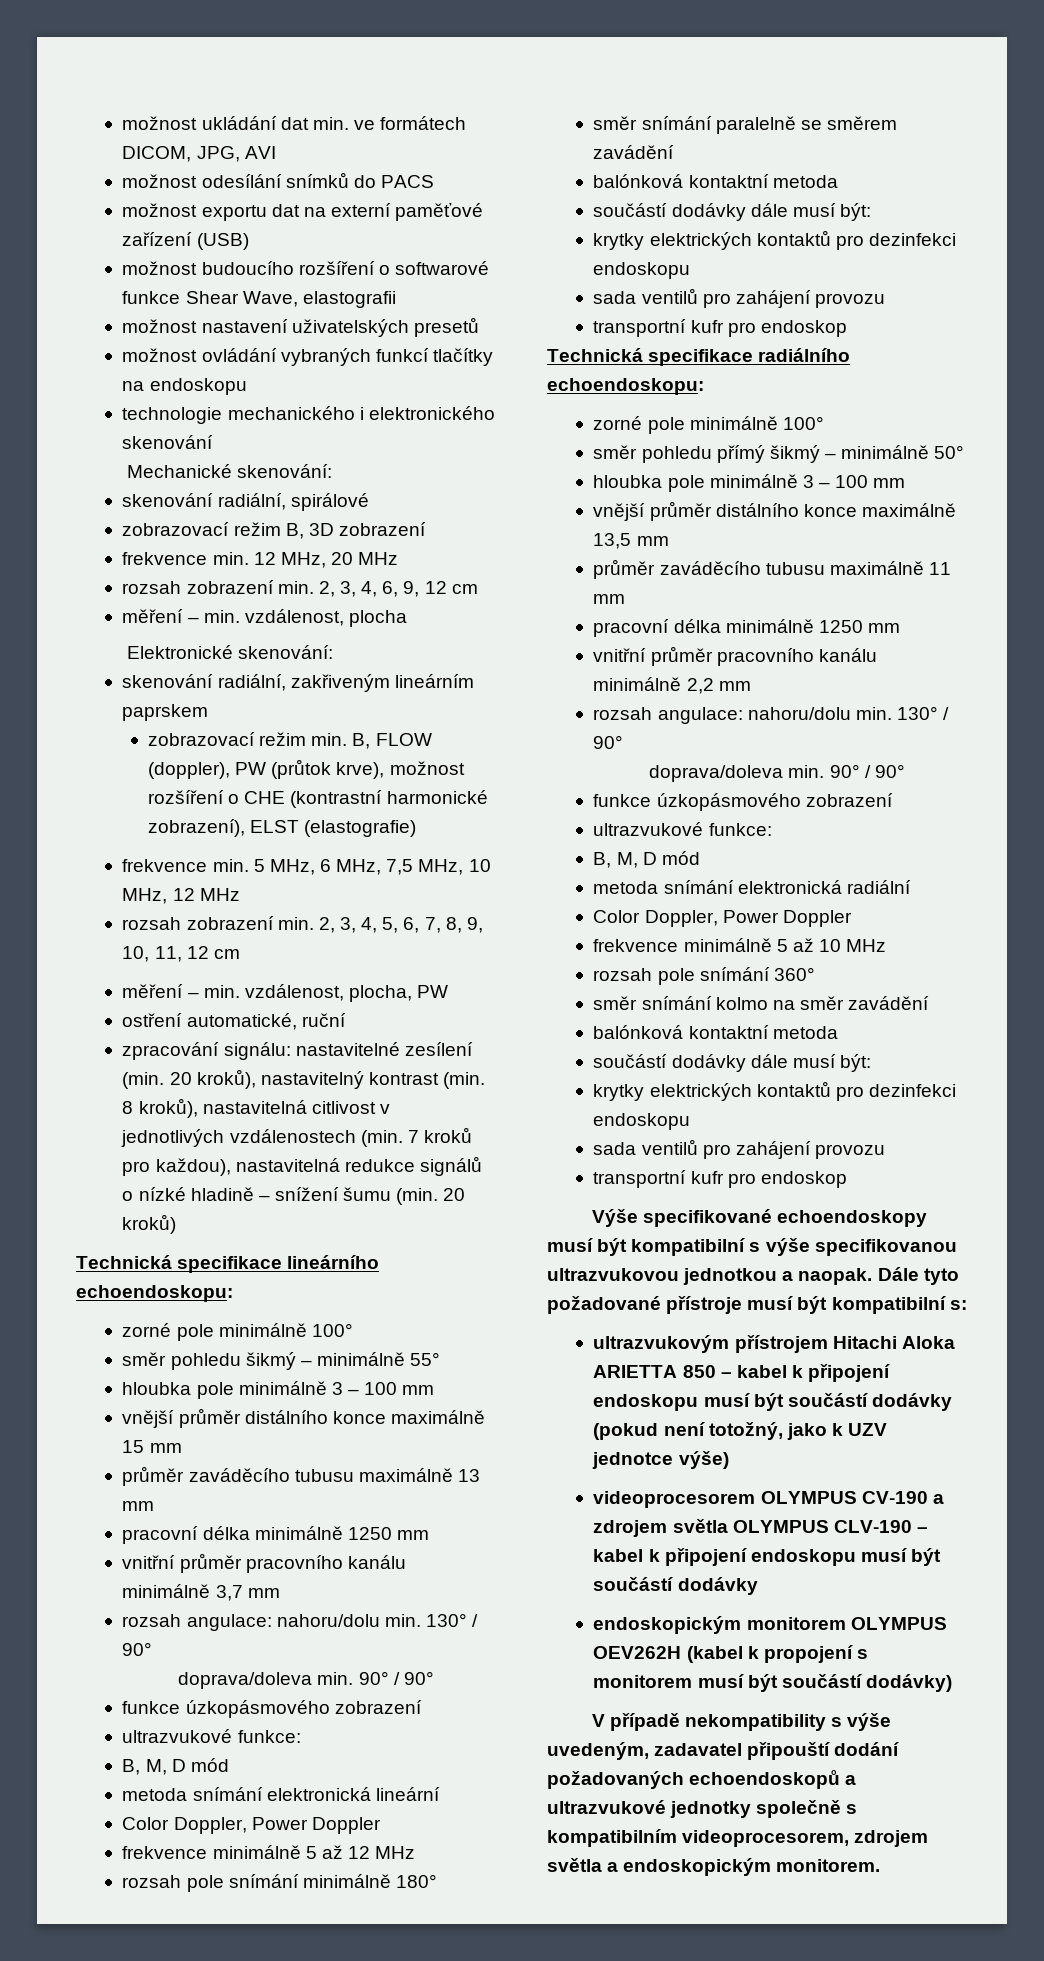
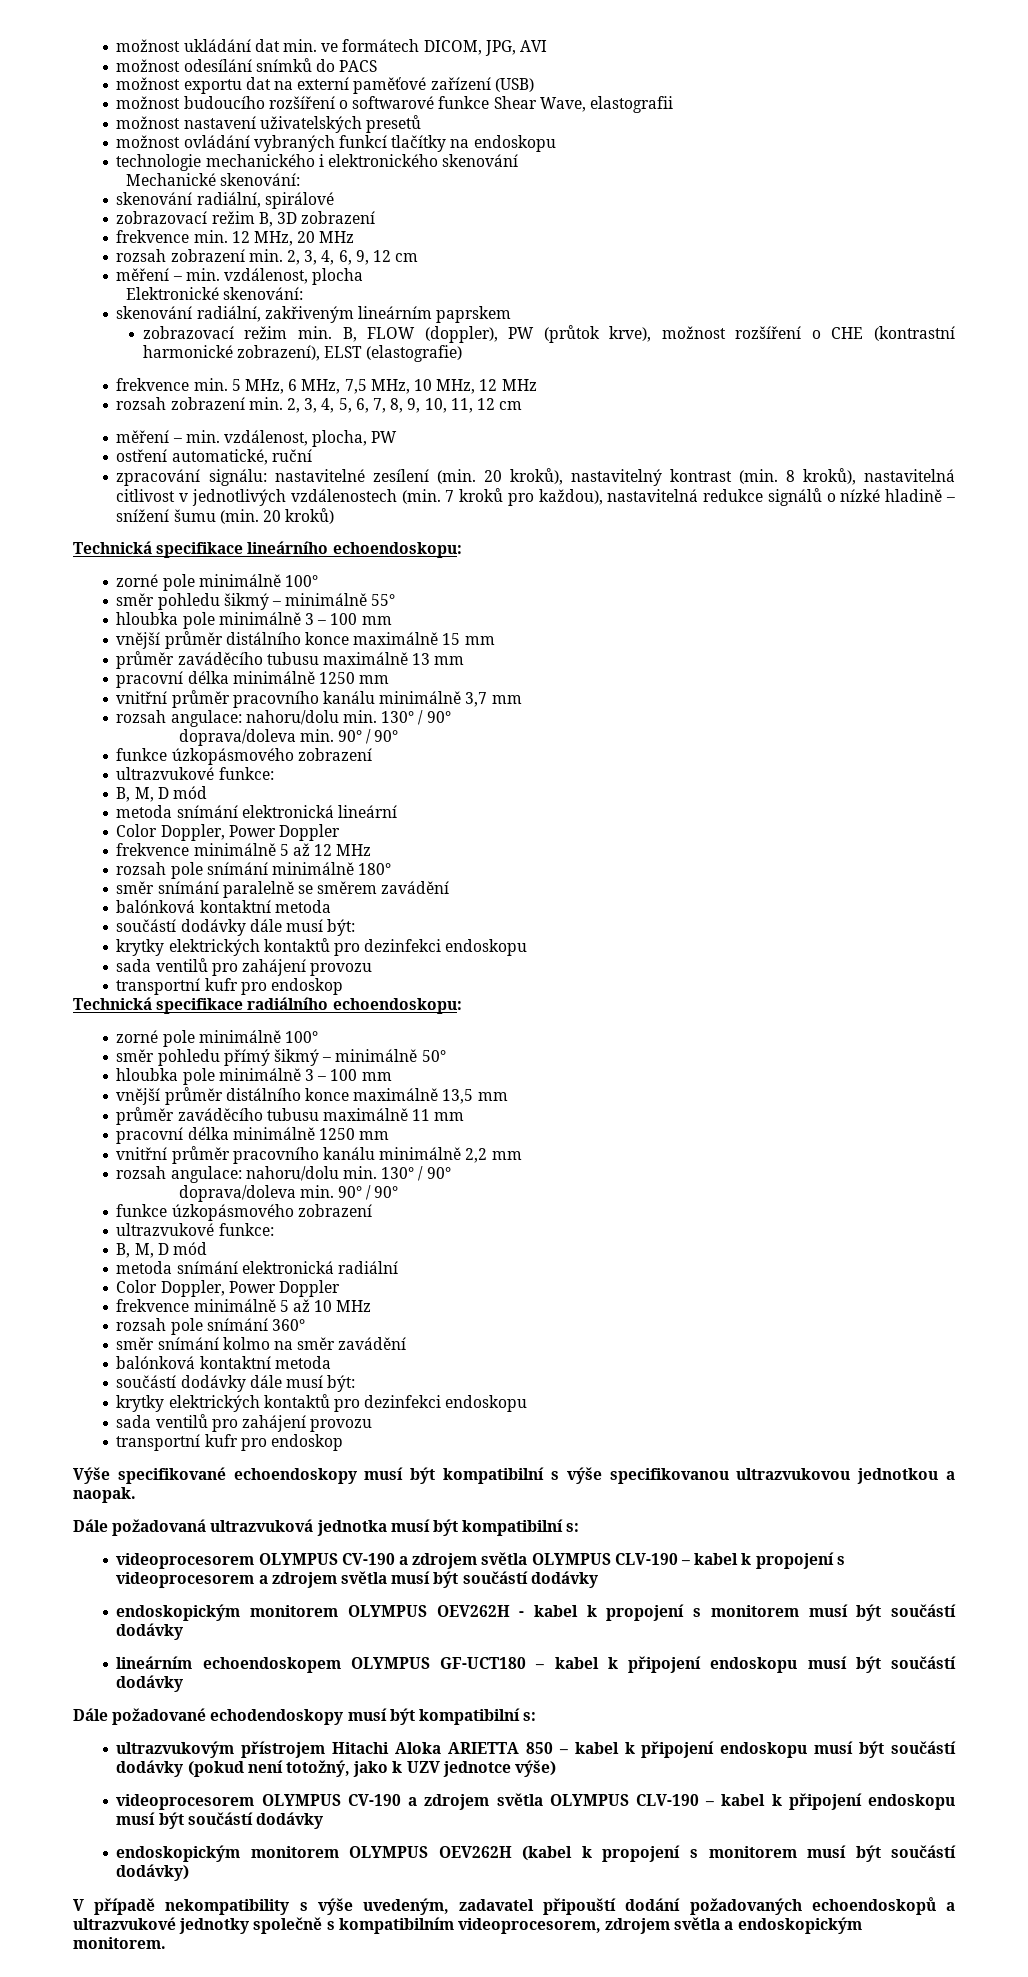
[877,1267,959,1285] [547,1296,743,1314] Dále tyto požadované přístroje -> [73,1519,580,1536] [116,1552,845,1569] [116,1571,598,1588] [116,1604,956,1621] [116,1623,184,1640] [116,1656,956,1673] [116,1675,184,1692] [73,1708,344,1725] // Dále požadovaná ultrazvuková jednotka musí být kompatibilní s: // videoprocesorem OLYMPUS CV-190 a zdrojem světla OLYMPUS CLV-190 – kabel k propojení s videoprocesorem a zdrojem světla musí být součástí dodávky // endoskopickým monitorem OLYMPUS OEV262H - kabel k propojení s monitorem musí být součástí dodávky // lineárním echoendoskopem OLYMPUS GF-UCT180 – kabel k připojení endoskopu musí být součástí dodávky // Dále požadované echodendoskopy

